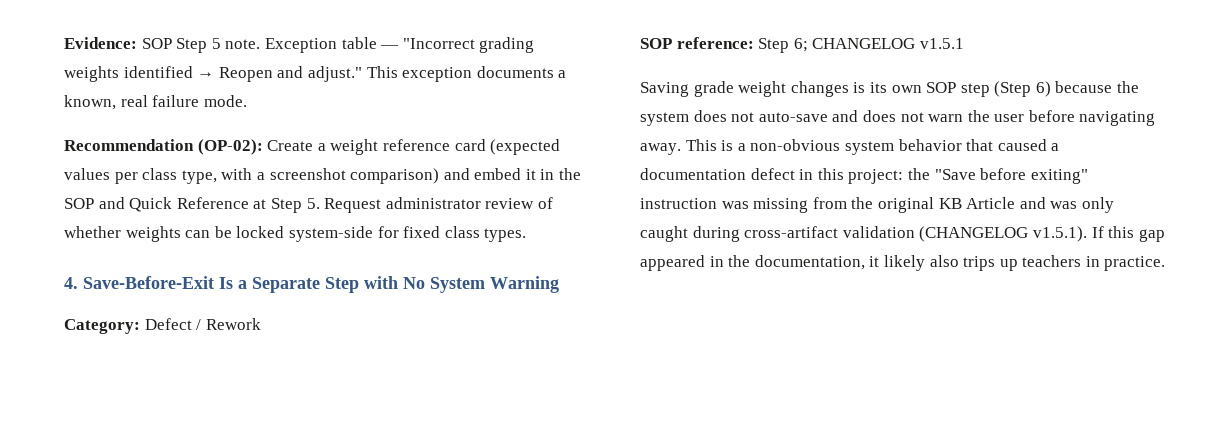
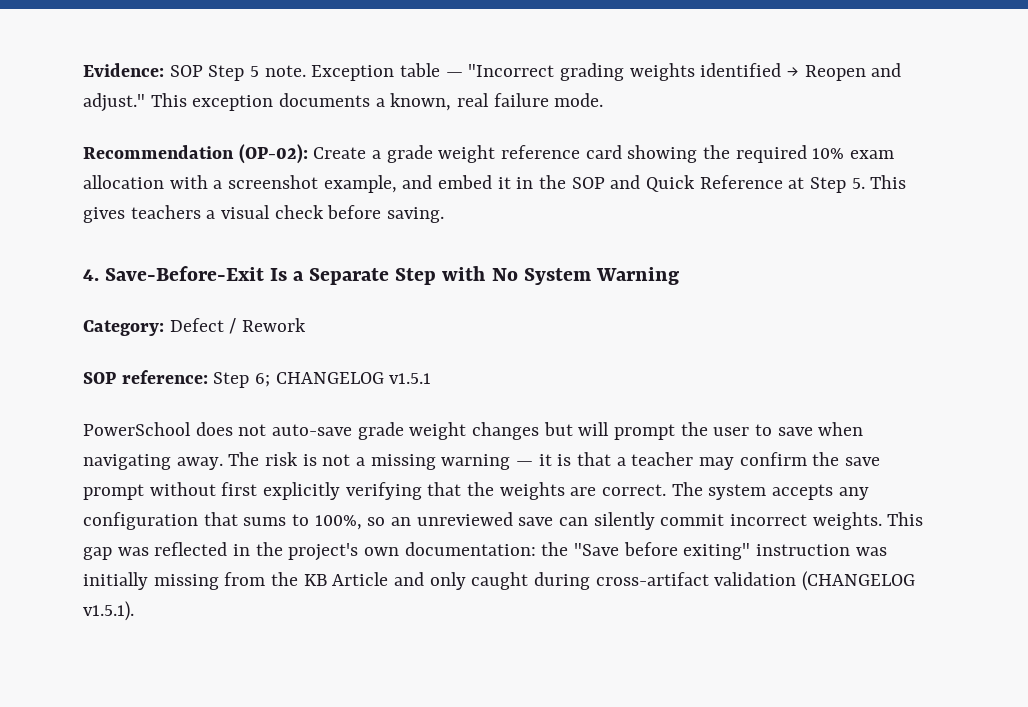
(326, 147) none -> [386,145,433,163] grade
[490,139,561,155] [64,168,217,184] (expected values per class type, -> [627,145,895,163] [83,175,164,189] showing the required 10% exam allocation
[350,168,440,184] comparison) -> [323,175,397,193] example,
[324,197,553,213] [64,226,527,242] Request administrator review of whether weights can be locked system-side for fixed class types. -> [870,175,907,189] [83,205,445,223] This gives teachers a visual check before saving.
[640,81,1140,97] [640,110,1156,126] [640,139,1060,155] [640,168,904,184] Saving grade weight changes is its own SOP step (Step 6) because the system does not auto-save and does not warn the user before navigating away. This is a non-obvious system behavior that caused a documentation defect in this project: -> [83,422,864,440] [83,452,881,470] [83,482,869,500] [83,512,924,530] [83,542,536,561] PowerSchool does not auto-save grade weight changes but will prompt the user to save when navigating away. The risk is not a missing warning — it is that a teacher may confirm the save prompt without first explicitly verifying that the weights are correct. The system accepts any configuration that sums to 100%, so an unreviewed save can silently commit incorrect weights. This gap was reflected in the project's own documentation:
(749, 205) none -> [83,572,148,590] initially
[877,197,934,213] original -> (299, 579) none
[1050,201,1078,209] was -> (425, 579) none
[1091,226,1165,242] [640,255,1166,271] If this gap appeared in the documentation, it likely also trips up teachers in practice. -> (134, 611) none

